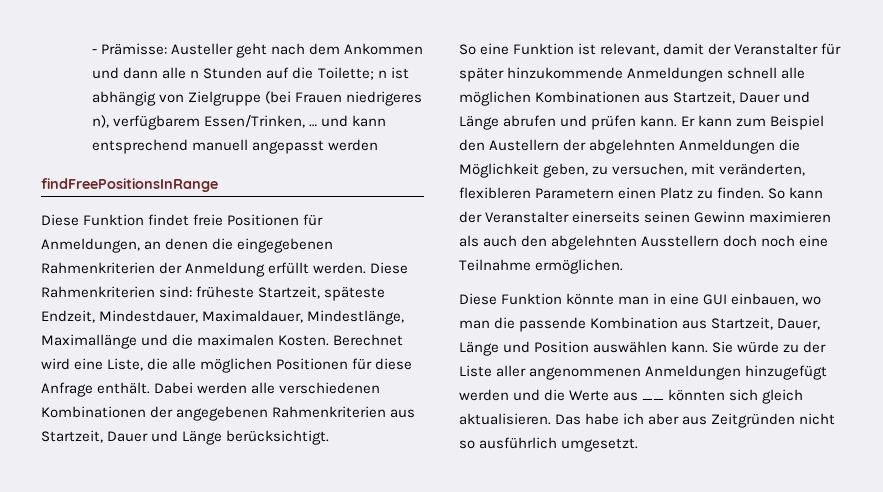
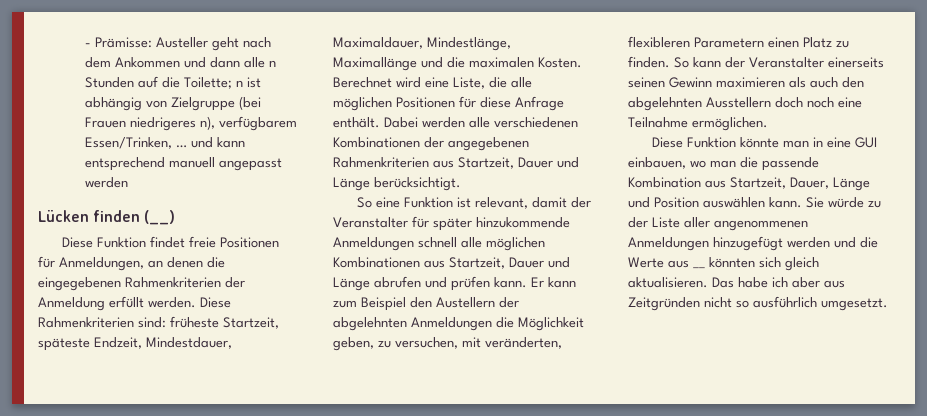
[41,178,218,192] findFreePositionsInRange -> [38,210,176,225] Lücken finden (__)

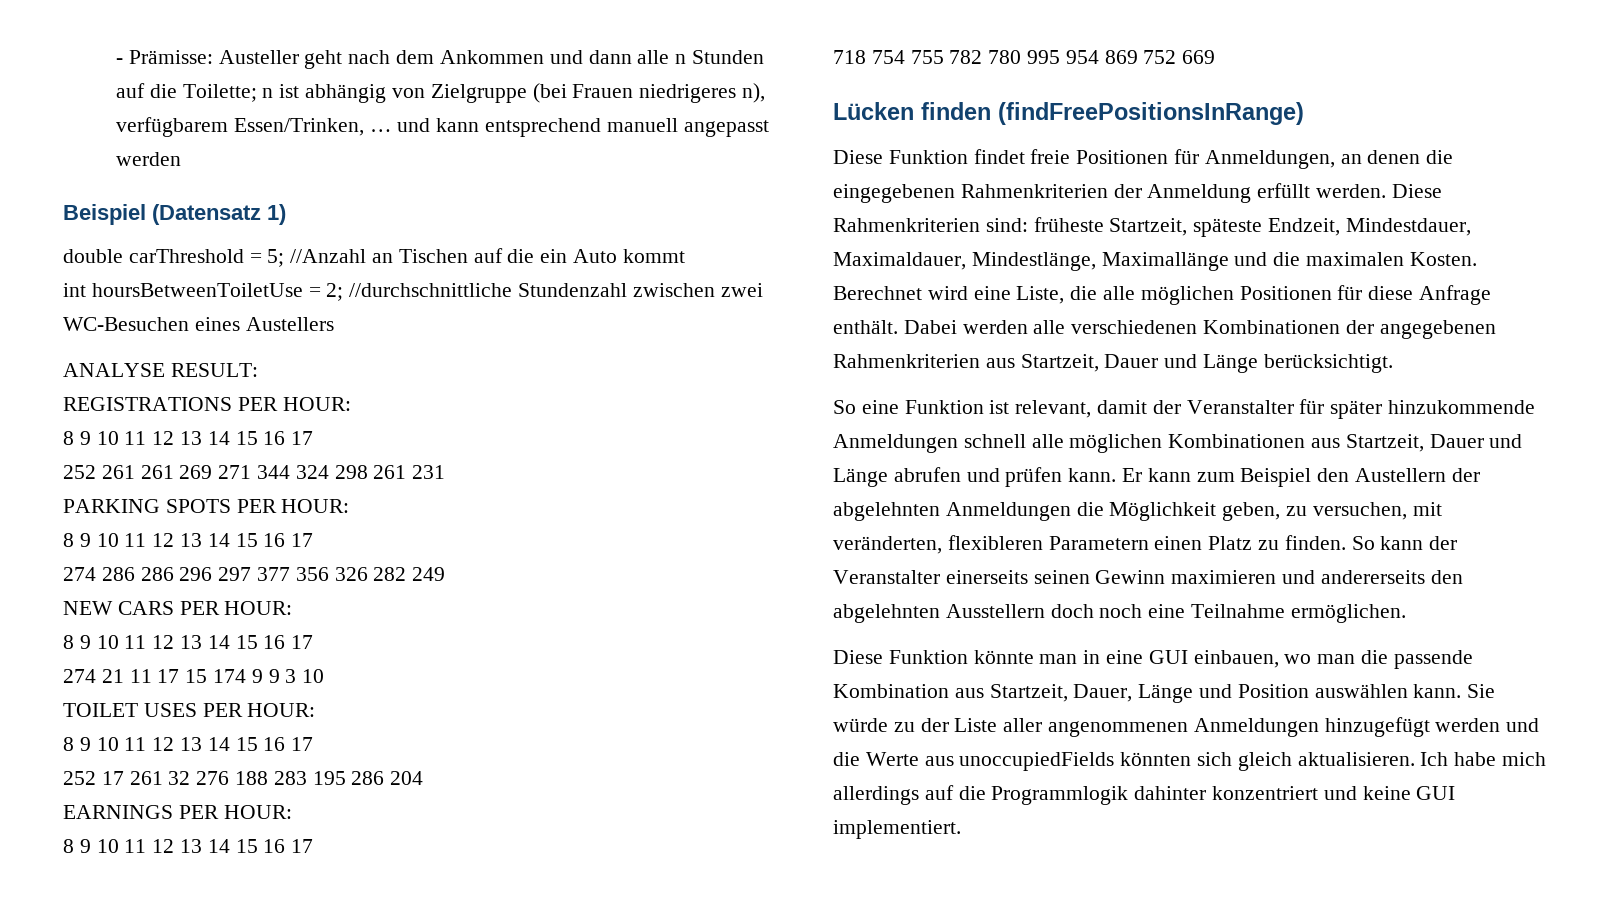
(128, 182) none -> [63,204,286,225] [63,248,685,267] [63,283,763,301] [63,317,334,331] [63,363,258,377] [63,397,351,411] [63,431,314,445] [63,465,446,479] [63,499,350,513] [63,533,314,547] [63,567,446,581] [63,601,293,615] [63,635,314,649] [63,669,325,683] [63,703,316,717] [63,737,314,751] [63,771,424,785] [63,805,292,819] [63,839,314,853] [833,50,1216,64] // Beispiel (Datensatz 1) // double carThreshold = 5; //Anzahl an Tischen auf die ein Auto kommt // int hoursBetweenToiletUse = 2; //durchschnittliche Stundenzahl zwischen zwei WC-Besuchen eines Austellers // ANALYSE RESULT: // REGISTRATIONS PER HOUR: // 8 9 10 11 12 13 14 15 16 17 // 252 261 261 269 271 344 324 298 261 231 // PARKING SPOTS PER HOUR: // 8 9 10 11 12 13 14 15 16 17 // 274 286 286 296 297 377 356 326 282 249 // NEW CARS PER HOUR: // 8 9 10 11 12 13 14 15 16 17 // 274 21 11 17 15 174 9 9 3 10 // TOILET USES PER HOUR: // 8 9 10 11 12 13 14 15 16 17 // 252 17 261 32 276 188 283 195 286 204 // EARNINGS PER HOUR: // 8 9 10 11 12 13 14 15 16 17 // 718 754 755 782 780 995 954 869 752 669
[144,210,176,225] (__) -> [998,102,1304,125] (findFreePositionsInRange)
[789,77,838,88] als auch -> [1282,570,1425,584] und andererseits
[693,267,705,269] __ -> [959,752,1115,771] unoccupiedFields
[712,277,845,288] [628,296,888,311] Das habe ich aber aus Zeitgründen nicht so ausführlich umgesetzt. -> [1420,752,1547,766] [833,785,1456,805] [833,820,961,839] Ich habe mich allerdings auf die Programmlogik dahinter konzentriert und keine GUI implementiert.

